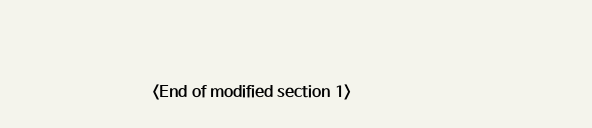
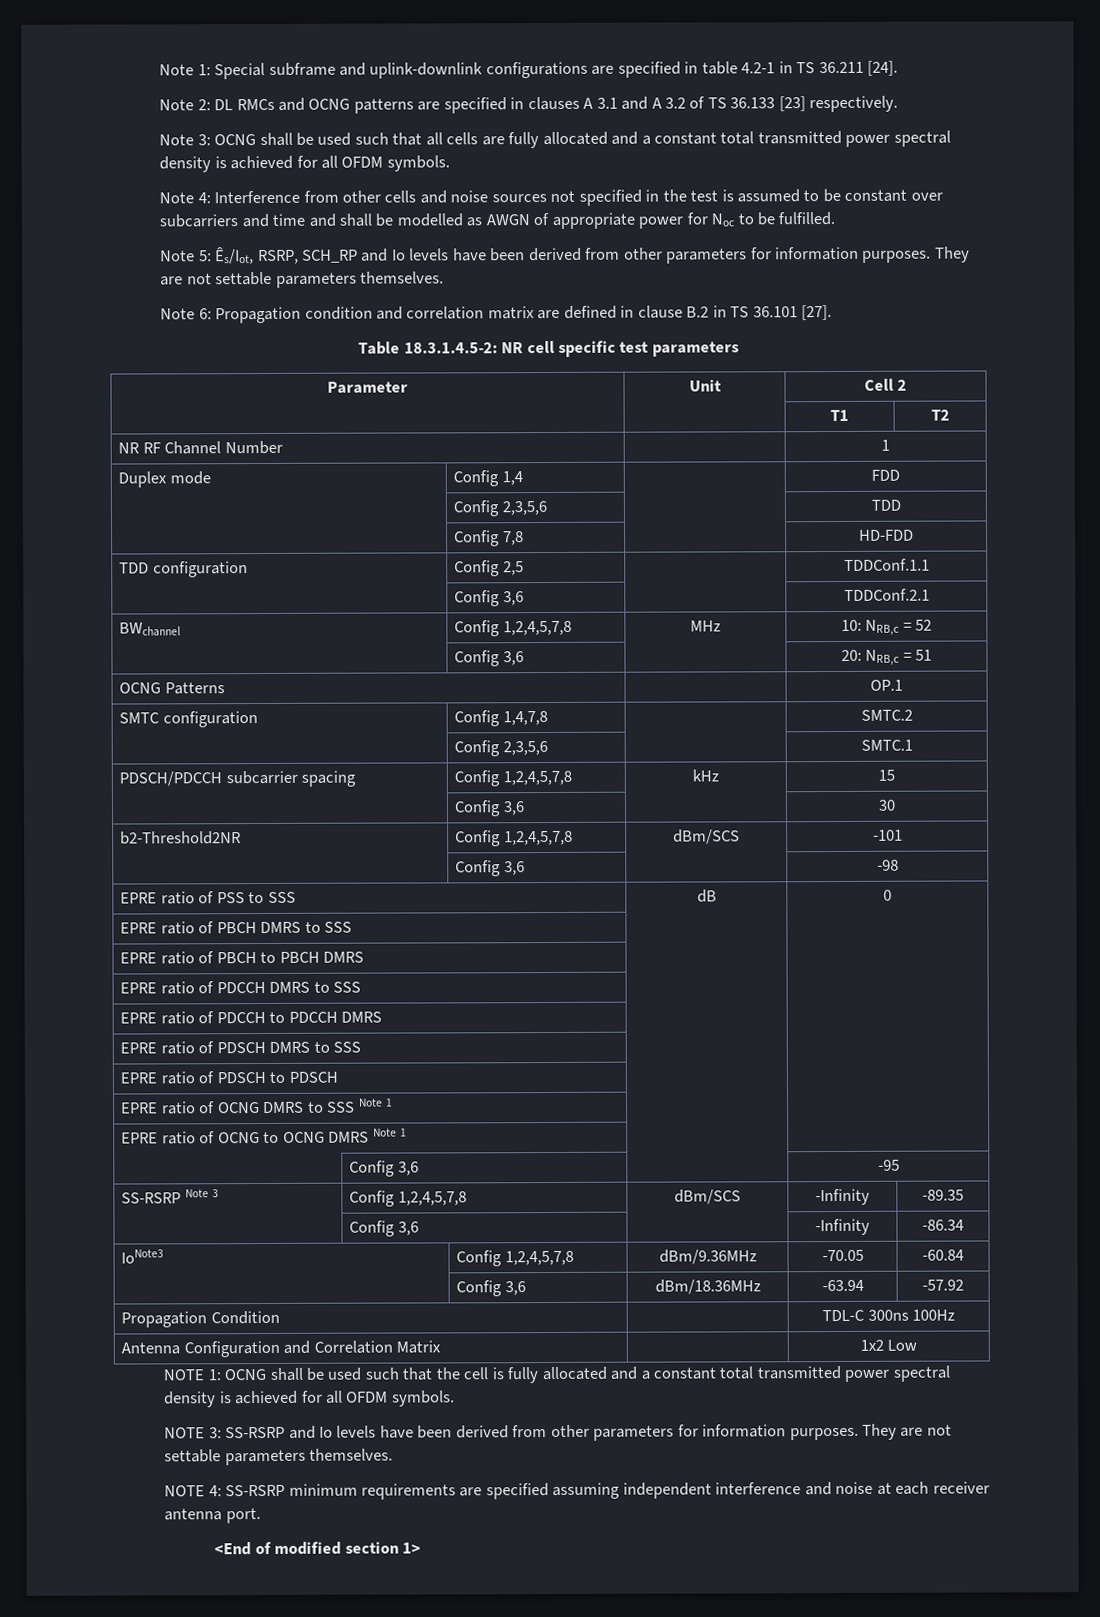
(152, 92) none -> [159,60,898,80] [159,95,899,114] [159,130,951,149] [159,155,450,173] [159,188,943,206] [159,211,836,229] [160,246,970,265] [160,271,444,288] [160,305,832,324] [358,340,739,357] [327,381,408,394] [688,379,722,392] [863,378,908,391] [830,409,849,422] [930,409,950,421] [118,440,283,455] [881,439,890,451] [118,471,211,488] [453,470,523,487] [871,469,900,481] [453,500,547,517] [870,499,901,511] [454,530,524,547] [859,529,914,541] [119,561,248,578] [454,560,524,577] [843,558,930,571] [454,590,524,607] [843,588,930,601] [119,622,182,637] [454,620,572,637] [690,620,721,632] [840,619,933,635] [454,650,524,667] [840,649,933,665] [119,682,225,695] [870,679,903,691] [119,711,258,728] [454,710,548,727] [860,709,913,721] [454,740,548,757] [860,739,913,751] [119,770,357,787] [454,770,572,787] [692,769,719,782] [878,769,895,781] [454,800,525,817] [878,799,896,811] [120,831,242,845] [455,830,573,847] [673,829,740,845] [872,829,903,841] [455,860,525,877] [876,859,899,871] [120,891,296,905] [696,889,717,903] [883,889,892,901] [120,921,353,935] [120,951,365,965] [120,981,362,995] [120,1011,383,1025] [120,1041,362,1055] [120,1071,338,1085] [121,1098,394,1115] [121,1128,408,1145] [349,1160,419,1177] [877,1159,900,1171] [121,1189,220,1204] [349,1190,467,1207] [674,1189,741,1205] [815,1188,870,1206] [922,1189,964,1201] [349,1220,419,1237] [815,1218,870,1236] [922,1219,964,1231] [121,1249,165,1264] [456,1250,574,1267] [658,1249,757,1265] [821,1249,864,1262] [922,1249,964,1261] [456,1280,526,1297] [654,1279,761,1295] [821,1279,864,1292] [922,1279,964,1291] [121,1310,280,1328] [822,1309,955,1322] [121,1340,442,1358] [859,1339,918,1351] [163,1365,951,1384] [164,1390,455,1408] [164,1423,952,1441] [164,1448,394,1466] [164,1481,990,1500] [164,1508,261,1524] Note 1: Special subframe and uplink-downlink configurations are specified in table 4.2-1 in TS 36.211 [24]. // Note 2: DL RMCs and OCNG patterns are specified in clauses A 3.1 and A 3.2 of TS 36.133 [23] respectively. // Note 3: OCNG shall be used such that all cells are fully allocated and a constant total transmitted power spectral density is achieved for all OFDM symbols. // Note 4: Interference from other cells and noise sources not specified in the test is assumed to be constant over subcarriers and time and shall be modelled as AWGN of appropriate power for Noc to be fulfilled. // Note 5: Ês/Iot, RSRP, SCH_RP and Io levels have been derived from other parameters for information purposes. They are not settable parameters themselves. // Note 6: Propagation condition and correlation matrix are defined in clause B.2 in TS 36.101 [27]. // Table 18.3.1.4.5-2: NR cell specific test parameters // Parameter | Unit | Cell 2 // | | T1 | T2 // NR RF Channel Number | | 1 // Duplex mode | Config 1,4 | | FDD // | Config 2,3,5,6 | | TDD // | Config 7,8 | | HD-FDD // TDD configuration | Config 2,5 | | TDDConf.1.1 // | Config 3,6 | | TDDConf.2.1 // BWchannel | Config 1,2,4,5,7,8 | MHz | 10: NRB,c = 52 // | Config 3,6 | | 20: NRB,c = 51 // OCNG Patterns | | OP.1 // SMTC configuration | Config 1,4,7,8 | | SMTC.2 // | Config 2,3,5,6 | | SMTC.1 // PDSCH/PDCCH subcarrier spacing | Config 1,2,4,5,7,8 | kHz | 15 // | Config 3,6 | | 30 // b2-Threshold2NR | Config 1,2,4,5,7,8 | dBm/SCS | -101 // | Config 3,6 | | -98 // EPRE ratio of PSS to SSS | dB | 0 // EPRE ratio of PBCH DMRS to SSS | | // EPRE ratio of PBCH to PBCH DMRS | | // EPRE ratio of PDCCH DMRS to SSS | | // EPRE ratio of PDCCH to PDCCH DMRS | | // EPRE ratio of PDSCH DMRS to SSS | | // EPRE ratio of PDSCH to PDSCH | | // EPRE ratio of OCNG DMRS to SSS Note 1 | | // EPRE ratio of OCNG to OCNG DMRS Note 1 | | // | Config 3,6 | | -95 // SS-RSRP Note 3 | Config 1,2,4,5,7,8 | dBm/SCS | -Infinity | -89.35 // | Config 3,6 | | -Infinity | -86.34 // IoNote3 | Config 1,2,4,5,7,8 | dBm/9.36MHz | -70.05 | -60.84 // | Config 3,6 | dBm/18.36MHz | -63.94 | -57.92 // Propagation Condition | | TDL-C 300ns 100Hz // Antenna Configuration and Correlation Matrix | | 1x2 Low // NOTE 1: OCNG shall be used such that the cell is fully allocated and a constant total transmitted power spectral density is achieved for all OFDM symbols. // NOTE 3: SS-RSRP and Io levels have been derived from other parameters for information purposes. They are not settable parameters themselves. // NOTE 4: SS-RSRP minimum requirements are specified assuming independent interference and noise at each receiver antenna port. //

